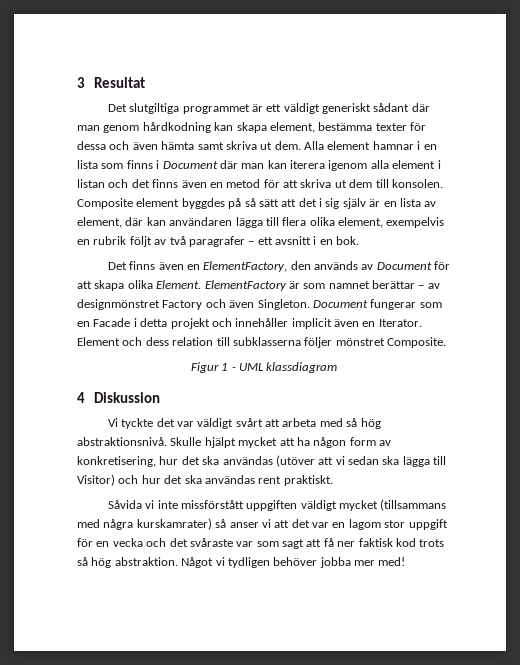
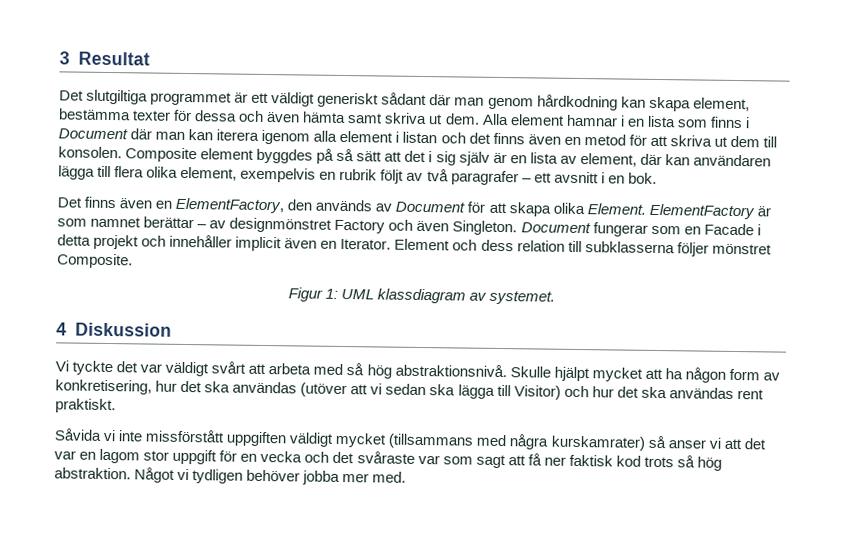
[221,363,236,371] 1 - -> [324,288,338,299] 1:
(338, 367) none -> [469,290,556,305] av systemet.
[378,557,406,566] med! -> [372,471,407,483] med.

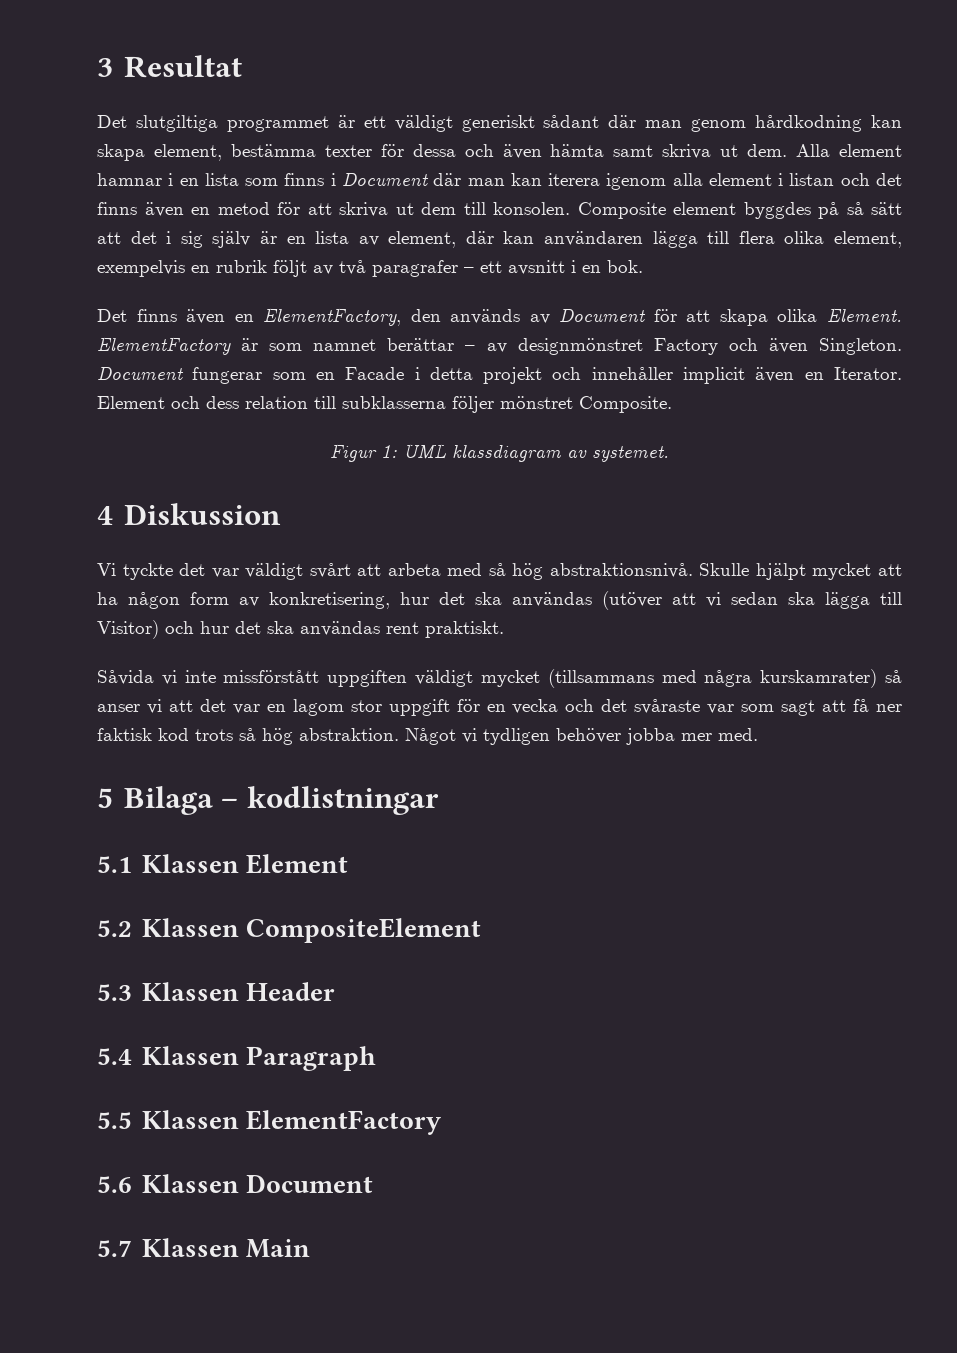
(407, 477) none -> [97,786,439,815] [97,854,348,874] [97,918,481,943] [97,982,335,1001] [97,1046,376,1071] [97,1110,441,1135] [97,1174,373,1193] [97,1238,310,1258] // 5 Bilaga – kodlistningar // 5.1 Klassen Element // 5.2 Klassen CompositeElement // 5.3 Klassen Header // 5.4 Klassen Paragraph // 5.5 Klassen ElementFactory // 5.6 Klassen Document // 5.7 Klassen Main

